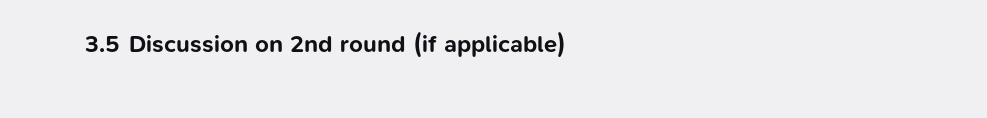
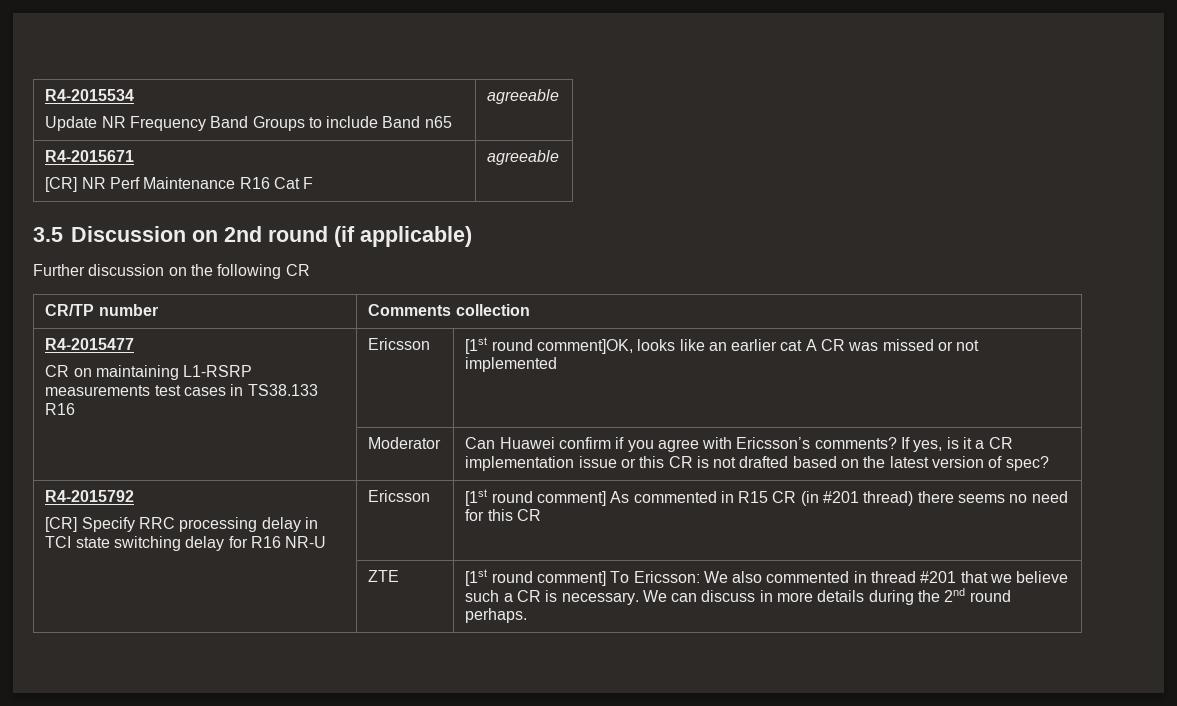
(84, 44) none -> [45,89,135,101] [45,116,452,131] [487,89,560,104] [45,150,135,162] [45,177,314,192] [487,150,560,165] R4-2015534 // Update NR Frequency Band Groups to include Band n65 | agreeable // R4-2015671 // [CR] NR Perf Maintenance R16 Cat F | agreeable //
(566, 44) none -> [33,264,310,279] [45,304,158,316] [368,304,530,316] [45,338,135,350] [45,365,253,380] [45,384,318,396] [45,403,76,415] [368,338,431,350] [465,337,980,354] [465,357,558,372] [368,437,442,449] [465,437,1013,452] [465,456,1049,471] [45,490,135,502] [45,517,318,532] [45,536,327,551] [368,490,431,502] [465,489,1068,506] [465,509,541,521] [368,570,400,582] [465,569,1069,586] [465,588,1011,605] [465,608,528,623] // Further discussion on the following CR // CR/TP number | Comments collection // R4-2015477 // CR on maintaining L1-RSRP measurements test cases in TS38.133 R16 | Ericsson | [1st round comment]OK, looks like an earlier cat A CR was missed or not implemented // | Moderator | Can Huawei confirm if you agree with Ericsson’s comments? If yes, is it a CR implementation issue or this CR is not drafted based on the latest version of spec? // R4-2015792 // [CR] Specify RRC processing delay in TCI state switching delay for R16 NR-U | Ericsson | [1st round comment] As commented in R15 CR (in #201 thread) there seems no need for this CR // | ZTE | [1st round comment] To Ericsson: We also commented in thread #201 that we believe such a CR is necessary. We can discuss in more details during the 2nd round perhaps.

